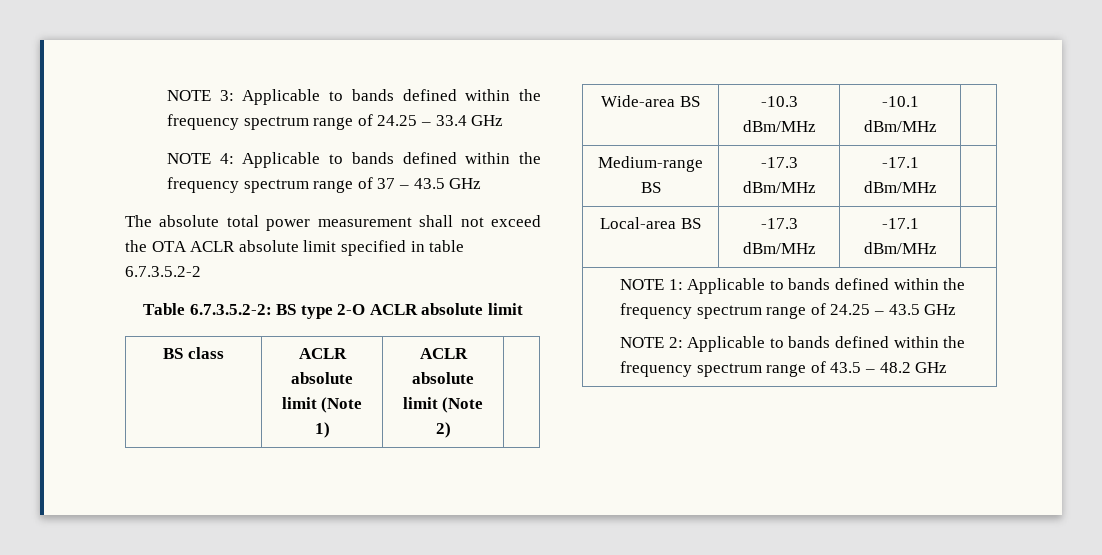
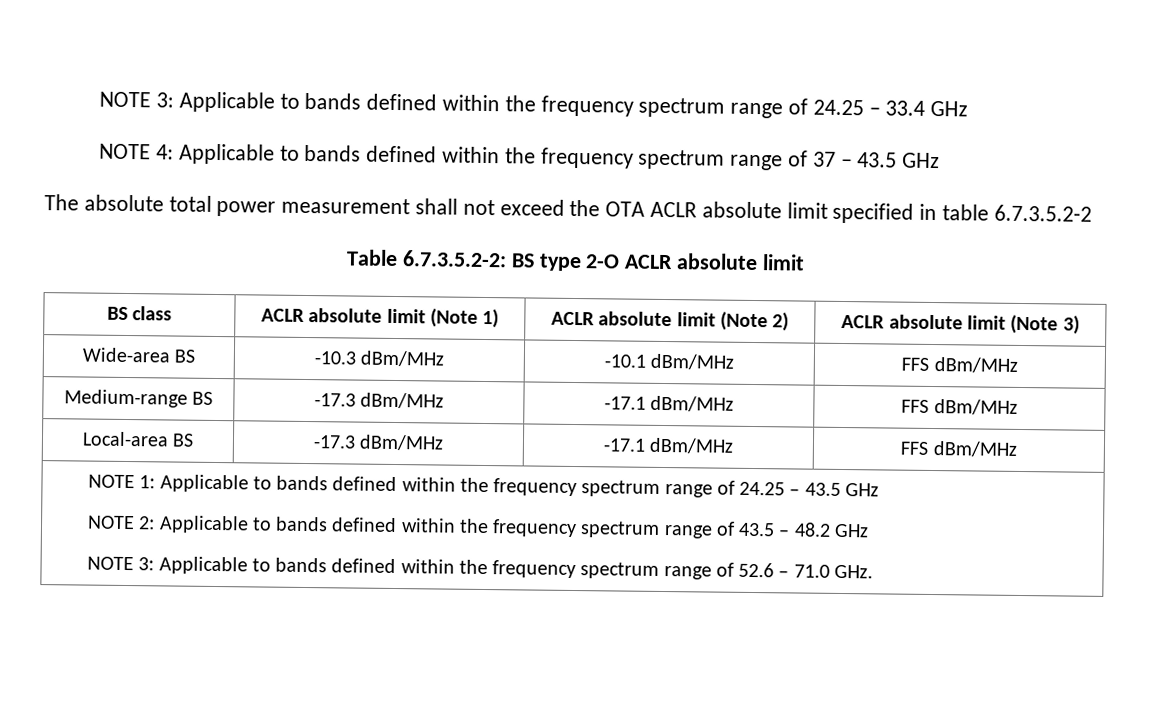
(451, 430) none -> [841,314,1080,335] ACLR absolute limit (Note 3)
(937, 126) none -> [901,357,1018,373] FFS dBm/MHz
(937, 187) none -> [901,399,1018,415] FFS dBm/MHz
(937, 248) none -> [900,441,1018,457] FFS dBm/MHz
(948, 367) none -> [86,556,873,580] // NOTE 3: Applicable to bands defined within the frequency spectrum range of 52.6 – 71.0 GHz.

